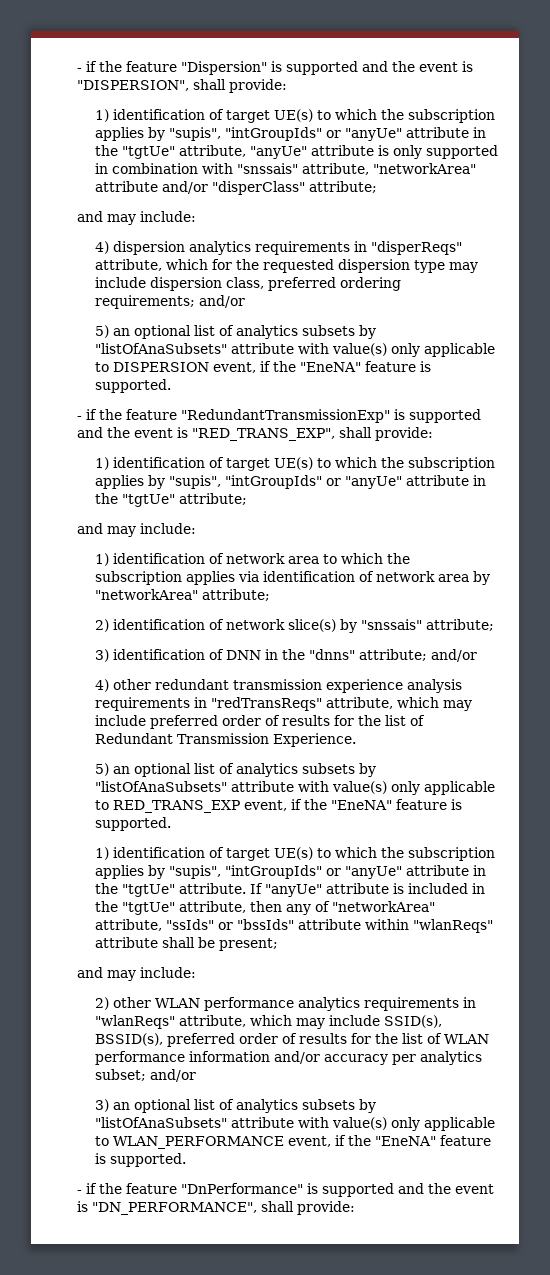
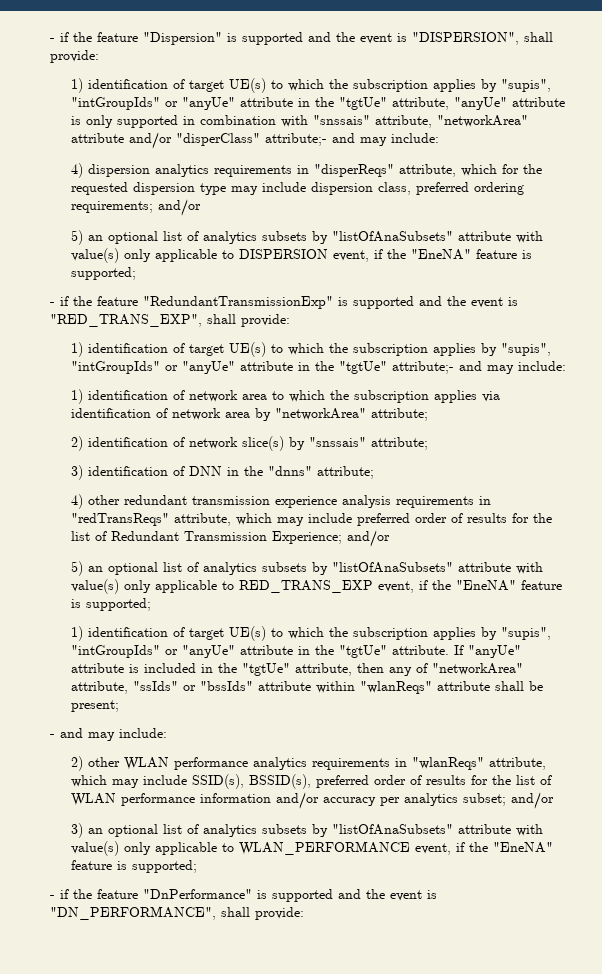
[309,181,378,193] attribute; // -> [264,133,327,146] attribute;-
[95,379,172,393] supported. -> [70,267,136,280] supported;
[179,493,248,505] attribute; // -> [391,361,454,374] attribute;-
[431,649,478,662] and/or -> (374, 472) none
[273,733,357,747] Experience. -> [271,530,390,547] Experience; and/or
[95,817,172,831] supported. -> [85,598,151,611] supported;
(279, 944) none -> [50,734,56,738] -
[110,1153,187,1167] supported. -> [131,860,197,873] supported;

